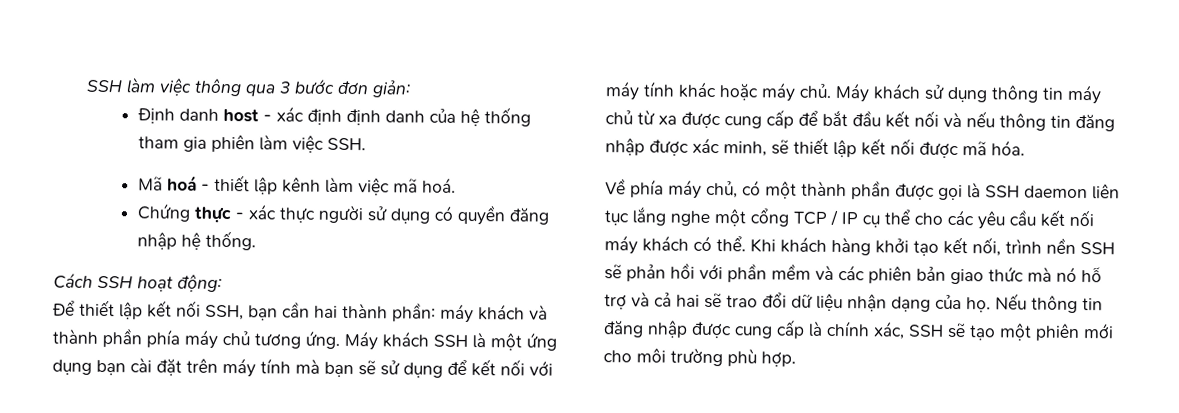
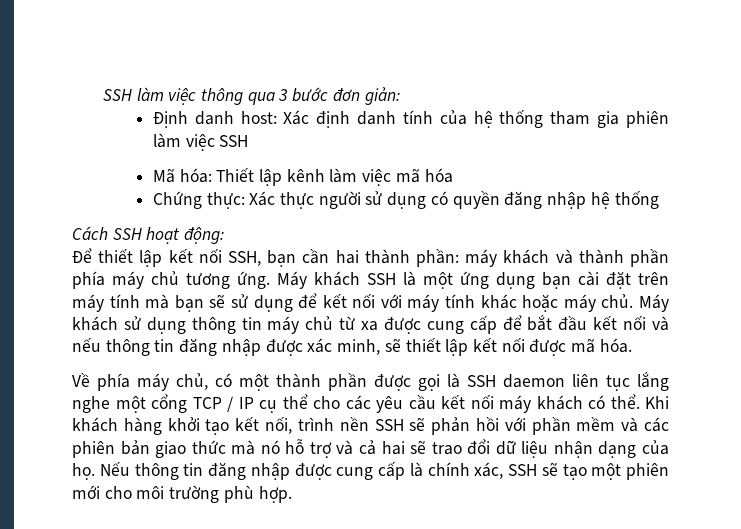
[222,106,342,125] host - xác định -> [240,110,310,125] host: Xác
(425, 116) none -> [402,110,433,124] tính
[326,137,366,151] SSH. -> [219,135,249,147] SSH
[166,174,250,192] hoá - thiết -> [179,168,255,183] hóa: Thiết
[421,177,456,193] hoá. -> [424,168,453,183] hóa
[193,204,277,224] thực - xác -> [206,191,276,209] thực: Xác
[204,230,256,251] thống. -> [614,191,659,209] thống

